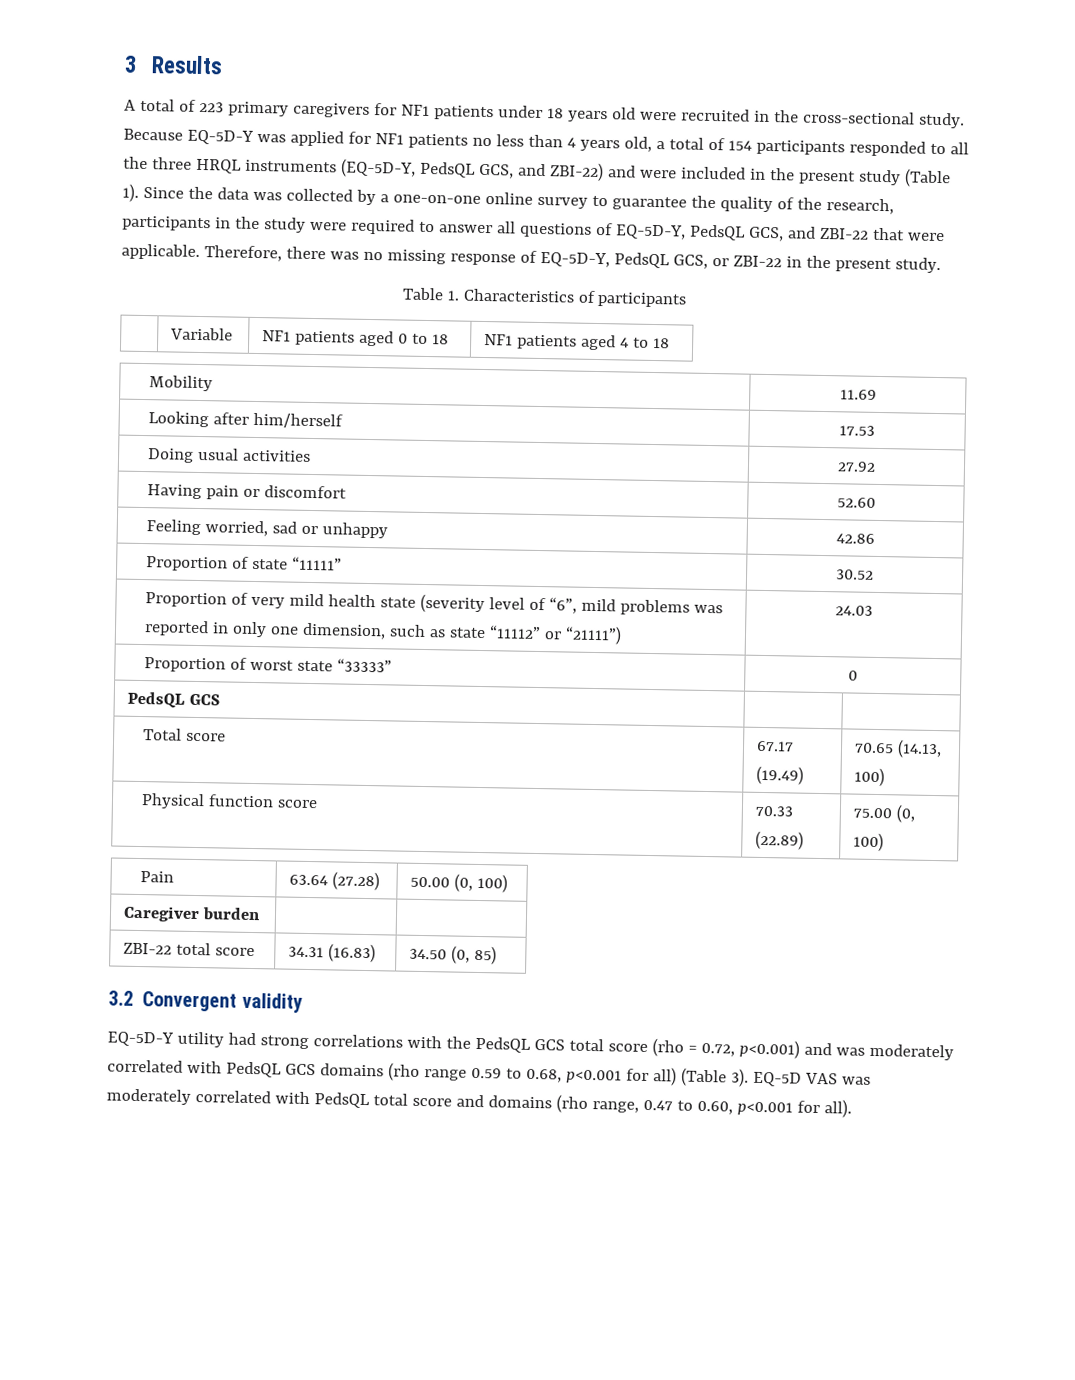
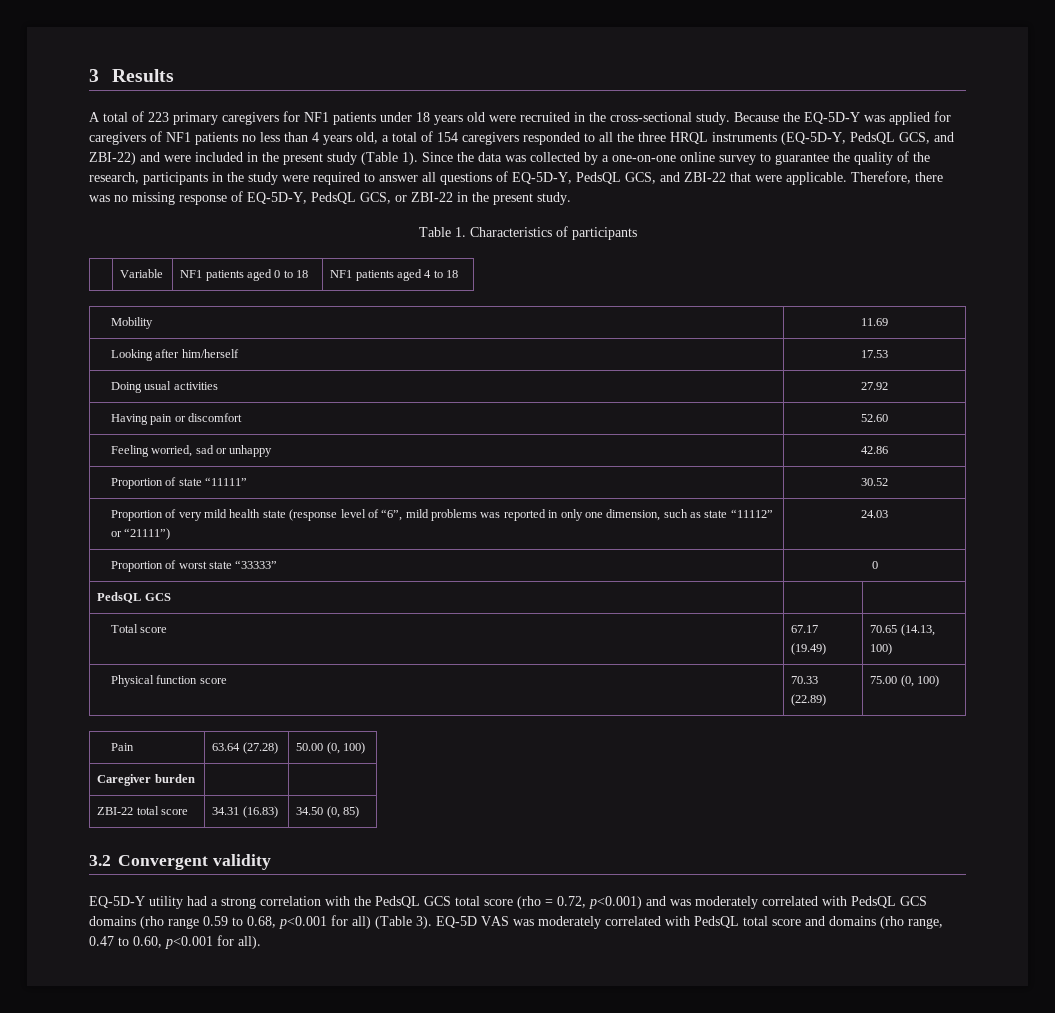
(183, 134) none -> [783,112,800,122] the
(371, 137) none -> [89,131,162,145] caregivers of
[755,139,845,156] participants -> [462,132,519,145] caregivers
[420,593,486,614] (severity -> [289,509,338,521] (response
[259,1034,403,1050] strong correlations -> [211,896,321,909] a strong correlation

